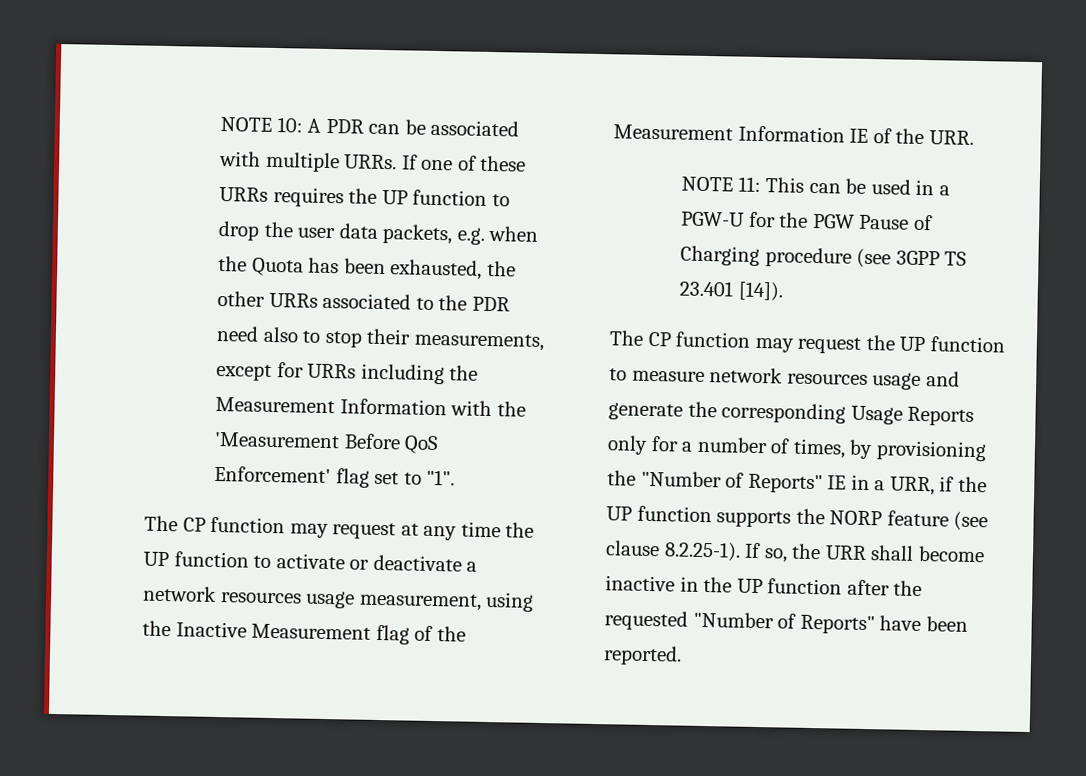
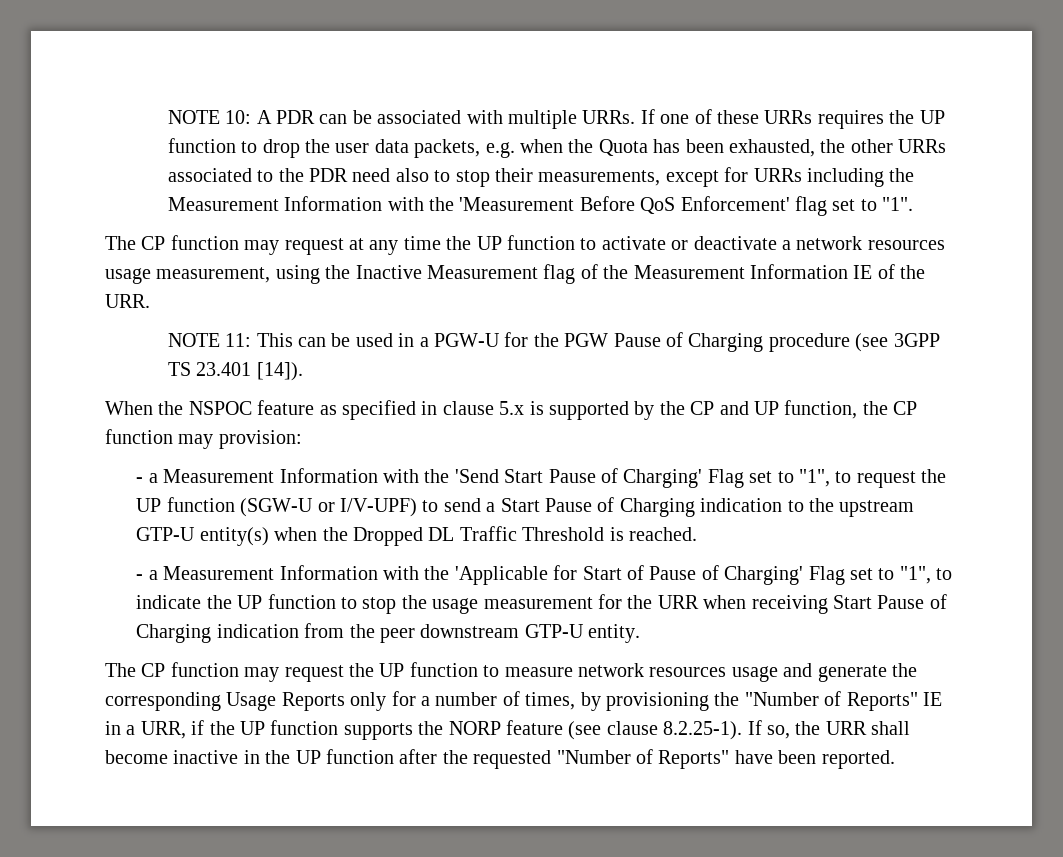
(783, 291) none -> [105,400,918,420] [105,429,302,449] [136,468,947,488] [136,497,915,517] [136,526,698,546] [136,565,953,585] [136,594,947,614] [136,623,641,643] // When the NSPOC feature as specified in clause 5.x is supported by the CP and UP function, the CP function may provision: // - a Measurement Information with the 'Send Start Pause of Charging' Flag set to "1", to request the UP function (SGW-U or I/V-UPF) to send a Start Pause of Charging indication to the upstream GTP-U entity(s) when the Dropped DL Traffic Threshold is reached. // - a Measurement Information with the 'Applicable for Start of Pause of Charging' Flag set to "1", to indicate the UP function to stop the usage measurement for the URR when receiving Start Pause of Charging indication from the peer downstream GTP-U entity.

